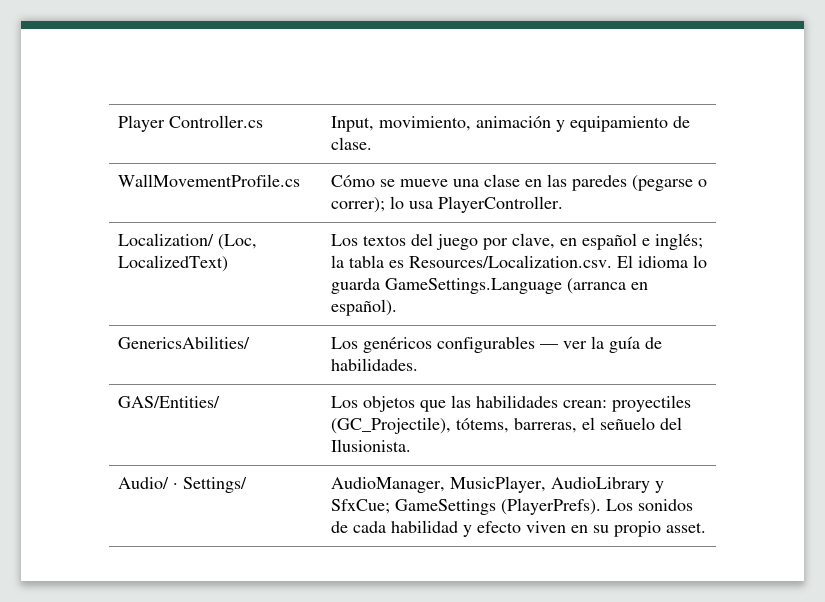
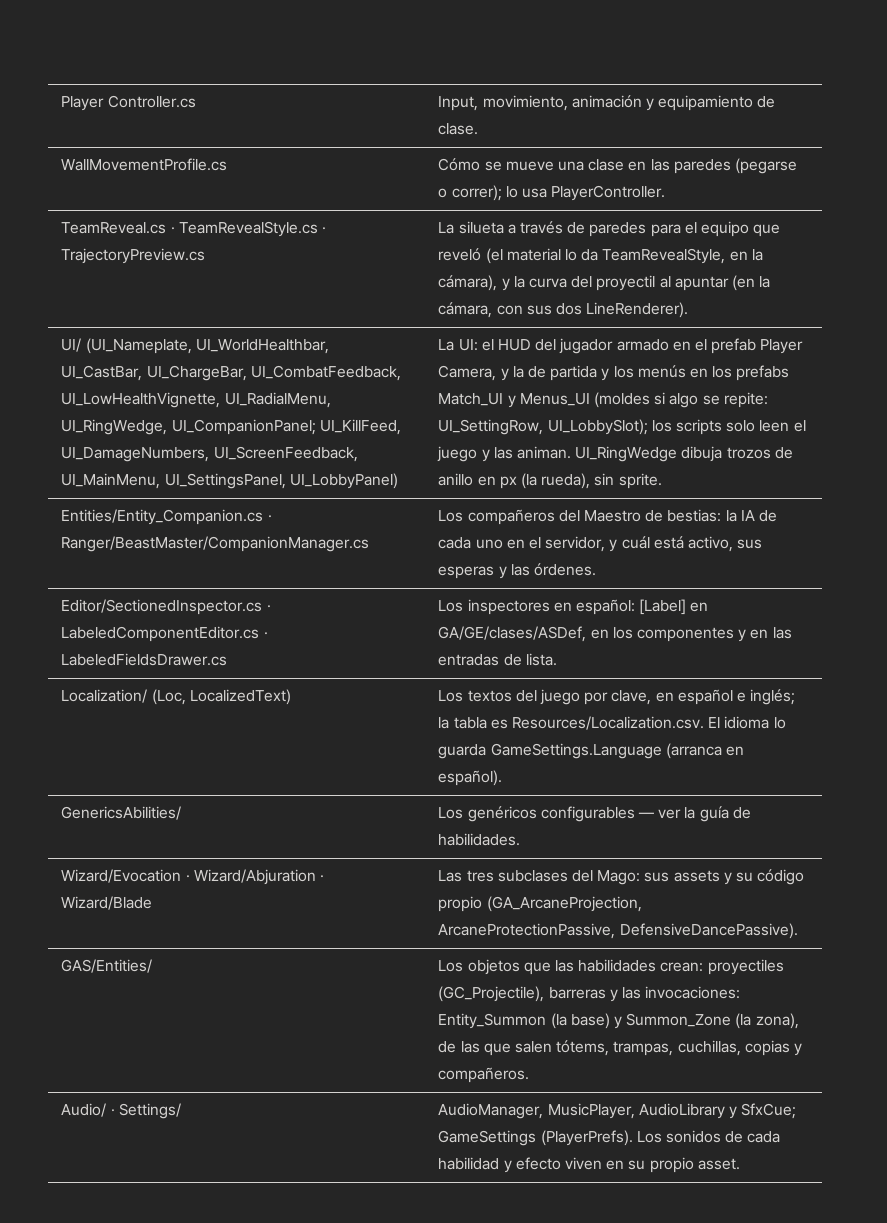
(563, 204) none -> [61,221,327,237] [61,248,206,264] [438,221,781,237] [438,248,763,264] [438,275,771,291] [438,302,689,318] [61,338,329,354] [61,365,401,381] [61,392,331,408] [61,419,401,435] [61,446,358,462] [61,473,398,489] [438,338,804,354] [438,365,790,381] [438,392,768,408] [438,419,806,435] [437,446,793,462] [438,473,662,489] [61,509,272,525] [61,536,370,552] [438,509,777,525] [438,536,763,552] [438,563,597,579] [61,599,271,615] [61,626,268,642] [61,653,228,666] [438,599,709,615] [438,626,792,642] [438,653,557,666] // TeamReveal.cs · TeamRevealStyle.cs · TrajectoryPreview.cs | La silueta a través de paredes para el equipo que reveló (el material lo da TeamRevealStyle, en la cámara), y la curva del proyectil al apuntar (en la cámara, con sus dos LineRenderer). // UI/ (UI_Nameplate, UI_WorldHealthbar, UI_CastBar, UI_ChargeBar, UI_CombatFeedback, UI_LowHealthVignette, UI_RadialMenu, UI_RingWedge, UI_CompanionPanel; UI_KillFeed, UI_DamageNumbers, UI_ScreenFeedback, UI_MainMenu, UI_SettingsPanel, UI_LobbyPanel) | La UI: el HUD del jugador armado en el prefab Player Camera, y la de partida y los menús en los prefabs Match_UI y Menus_UI (moldes si algo se repite: UI_SettingRow, UI_LobbySlot); los scripts solo leen el juego y las animan. UI_RingWedge dibuja trozos de anillo en px (la rueda), sin sprite. // Entities/Entity_Companion.cs · Ranger/BeastMaster/CompanionManager.cs | Los compañeros del Maestro de bestias: la IA de cada uno en el servidor, y cuál está activo, sus esperas y las órdenes. // Editor/SectionedInspector.cs · LabeledComponentEditor.cs · LabeledFieldsDrawer.cs | Los inspectores en español: [Label] en GA/GE/clases/ASDef, en los componentes y en las entradas de lista.
(418, 364) none -> [61,869,325,885] [61,896,153,910] [438,869,805,885] [438,896,642,912] [438,923,798,939] // Wizard/Evocation · Wizard/Abjuration · Wizard/Blade | Las tres subclases del Mago: sus assets y su código propio (GA_ArcaneProjection, ArcaneProtectionPassive, DefensiveDancePassive).
[455,417,682,433] [330,439,411,452] tótems, barreras, el señuelo del Ilusionista. -> [548,986,741,1002] [438,1013,799,1029] [438,1040,802,1056] [438,1067,530,1083] barreras y las invocaciones: Entity_Summon (la base) y Summon_Zone (la zona), de las que salen tótems, trampas, cuchillas, copias y compañeros.

